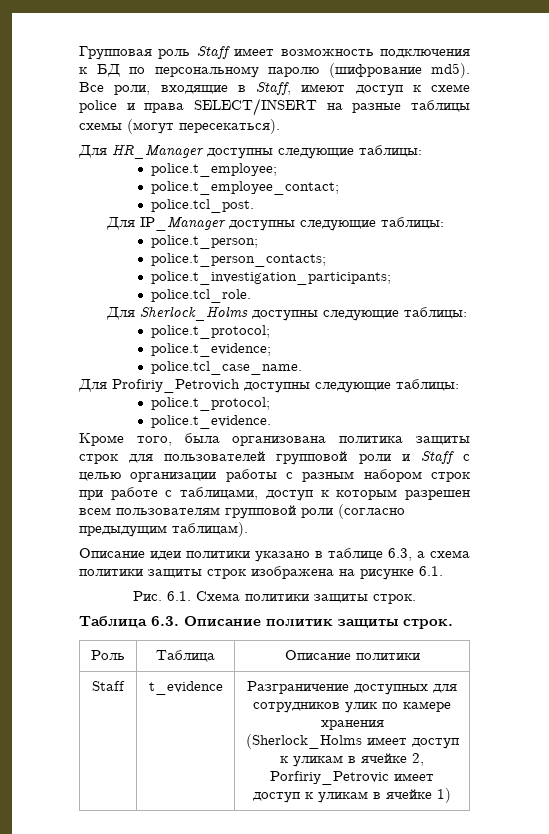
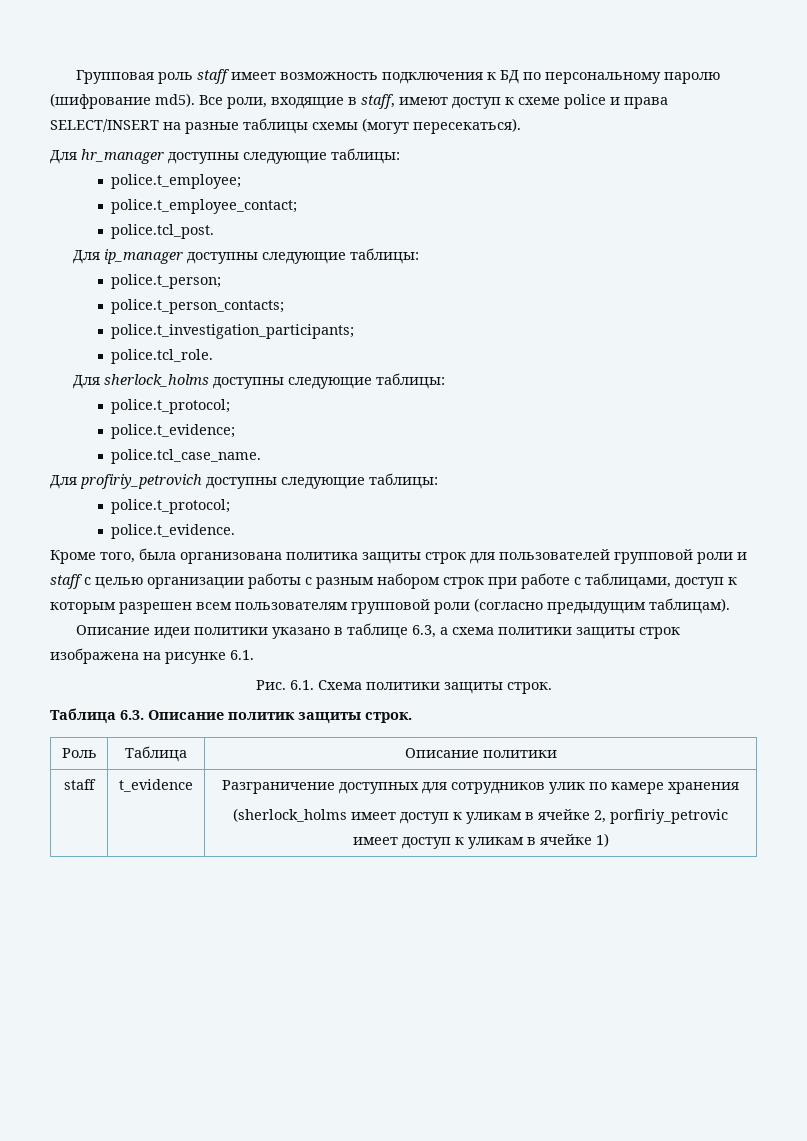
[196,46,230,59] Staff -> [196,69,230,84] staff
[256,82,291,95] Staff, -> [361,94,395,109] staff,
[112,144,204,159] HR_Manager -> [81,149,164,164] hr_manager
[139,217,226,231] IP_Manager -> [103,249,183,264] ip_manager
[139,306,248,321] Sherlock_Holms -> [103,374,209,387] sherlock_holms
[112,379,240,393] Profiriy_Petrovich -> [80,474,202,489] profiriy_petrovich
[420,451,454,464] Staff -> [50,574,83,589] staff
[92,681,125,691] Staff -> [64,779,96,790] staff
[245,734,362,749] (Sherlock_Holms -> [232,808,347,822] (sherlock_holms
[270,771,389,785] Porfiriy_Petrovic -> [610,809,728,824] porfiriy_petrovic

